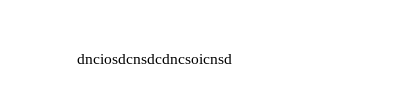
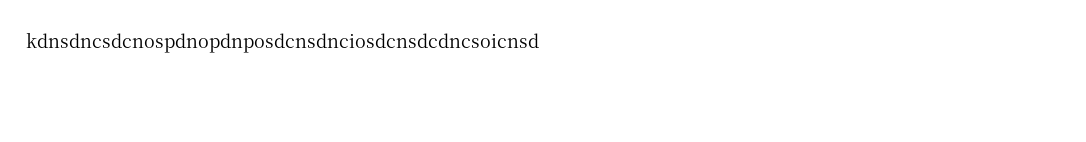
[77,54,232,64] dnciosdcnsdcdncsoicnsd -> [26,32,539,53] kdnsdncsdcnospdnopdnposdcnsdnciosdcnsdcdncsoicnsd

